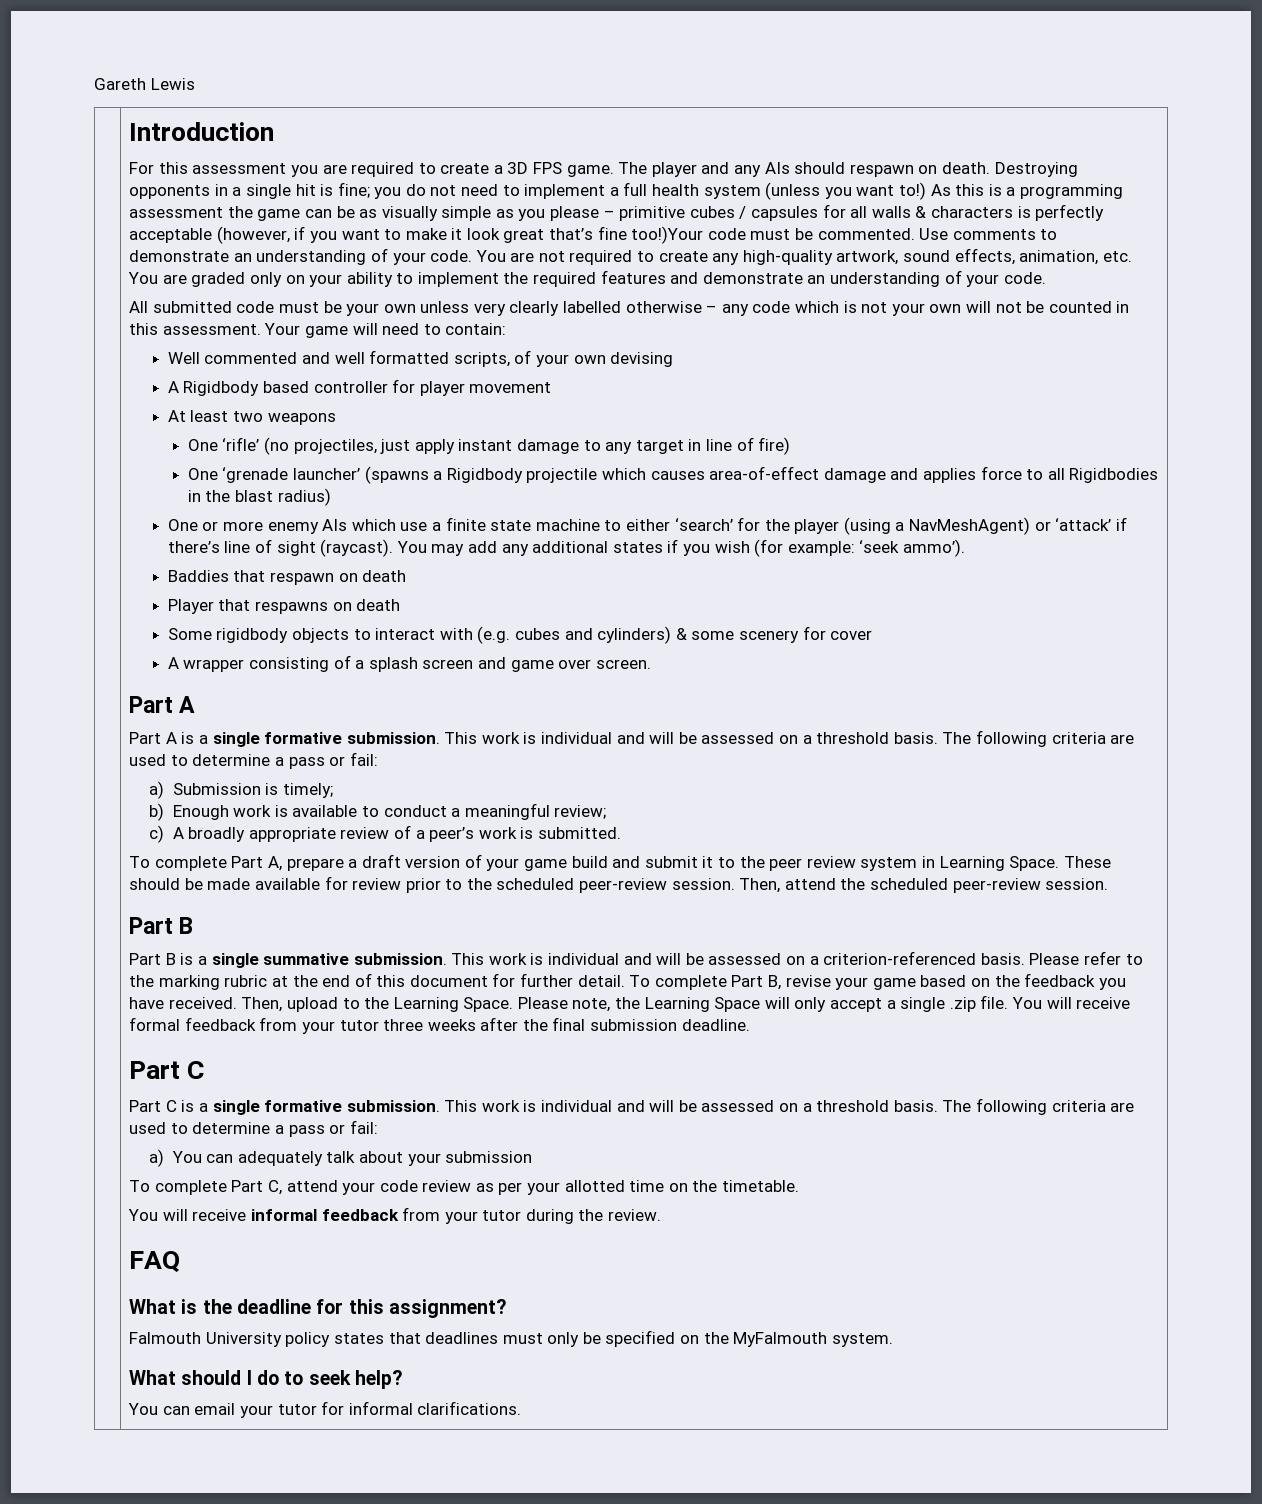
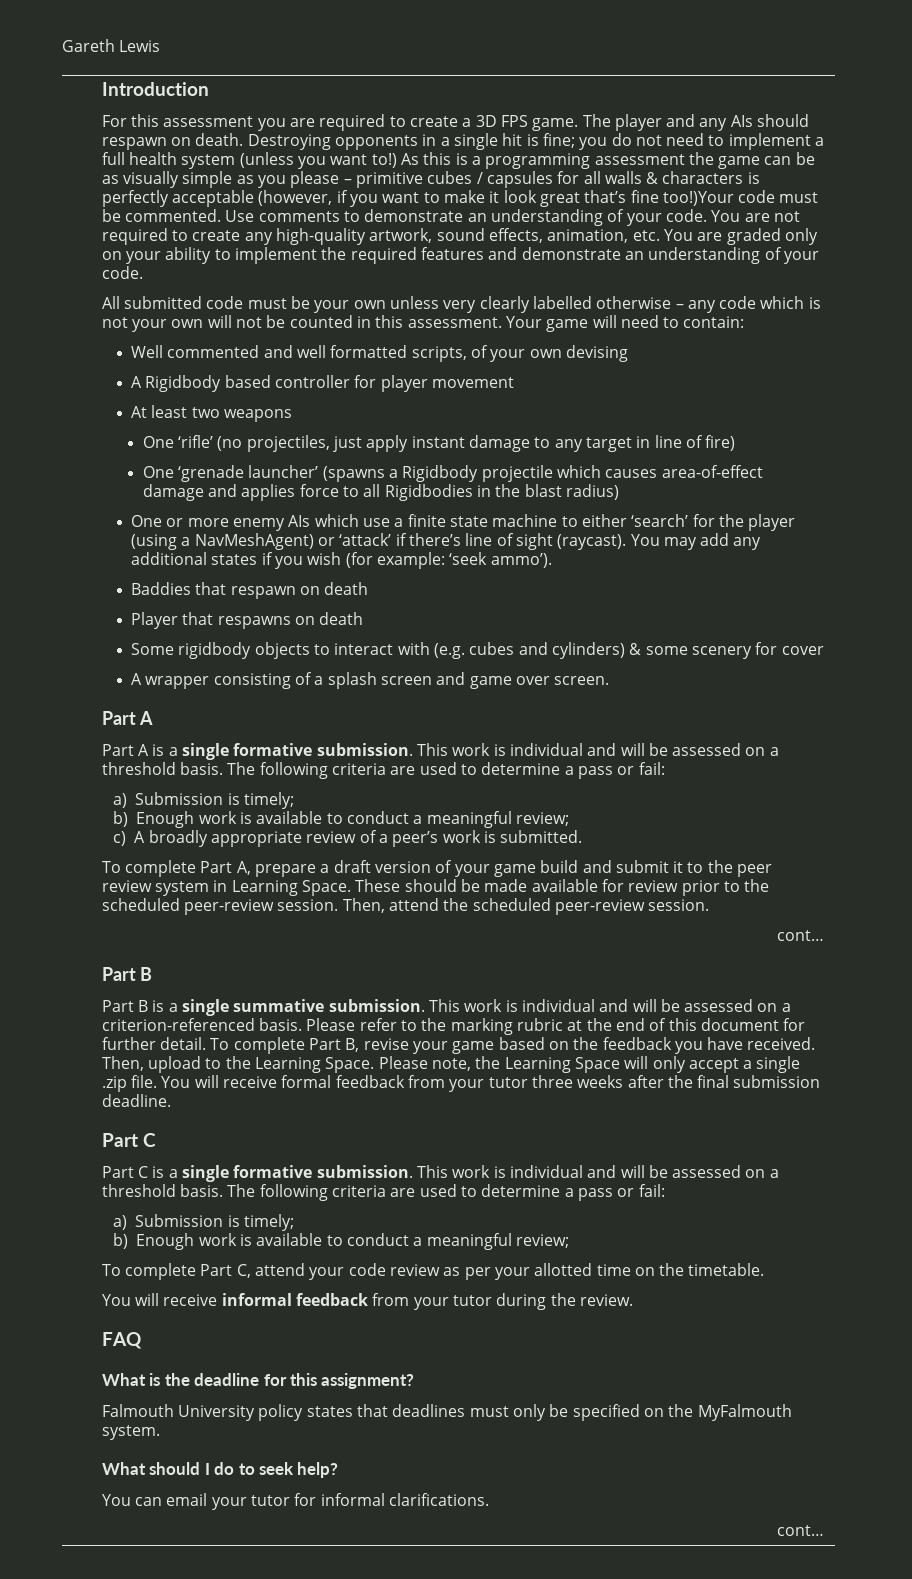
(1109, 884) none -> [777,930,825,941] // cont…
[171,1151,533,1166] You can adequately talk about your submission -> [135,1214,295,1231] [113,1233,569,1250] Submission is timely; // b) Enough work is available to conduct a meaningful review;
(522, 1408) none -> [777,1525,825,1536] // cont…

